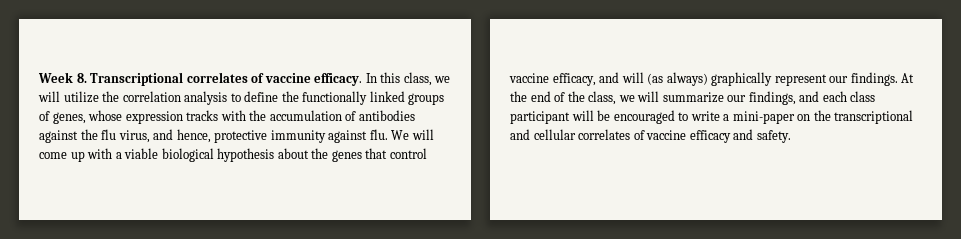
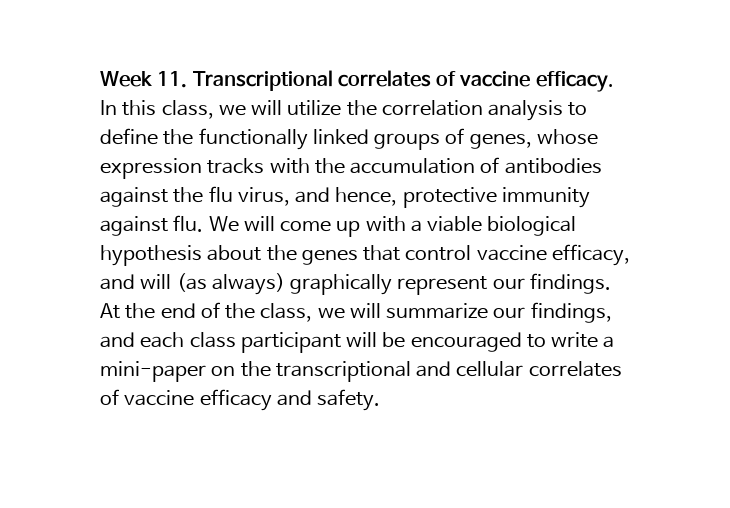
[76,73,87,83] 8. -> [157,71,188,88] 11.

